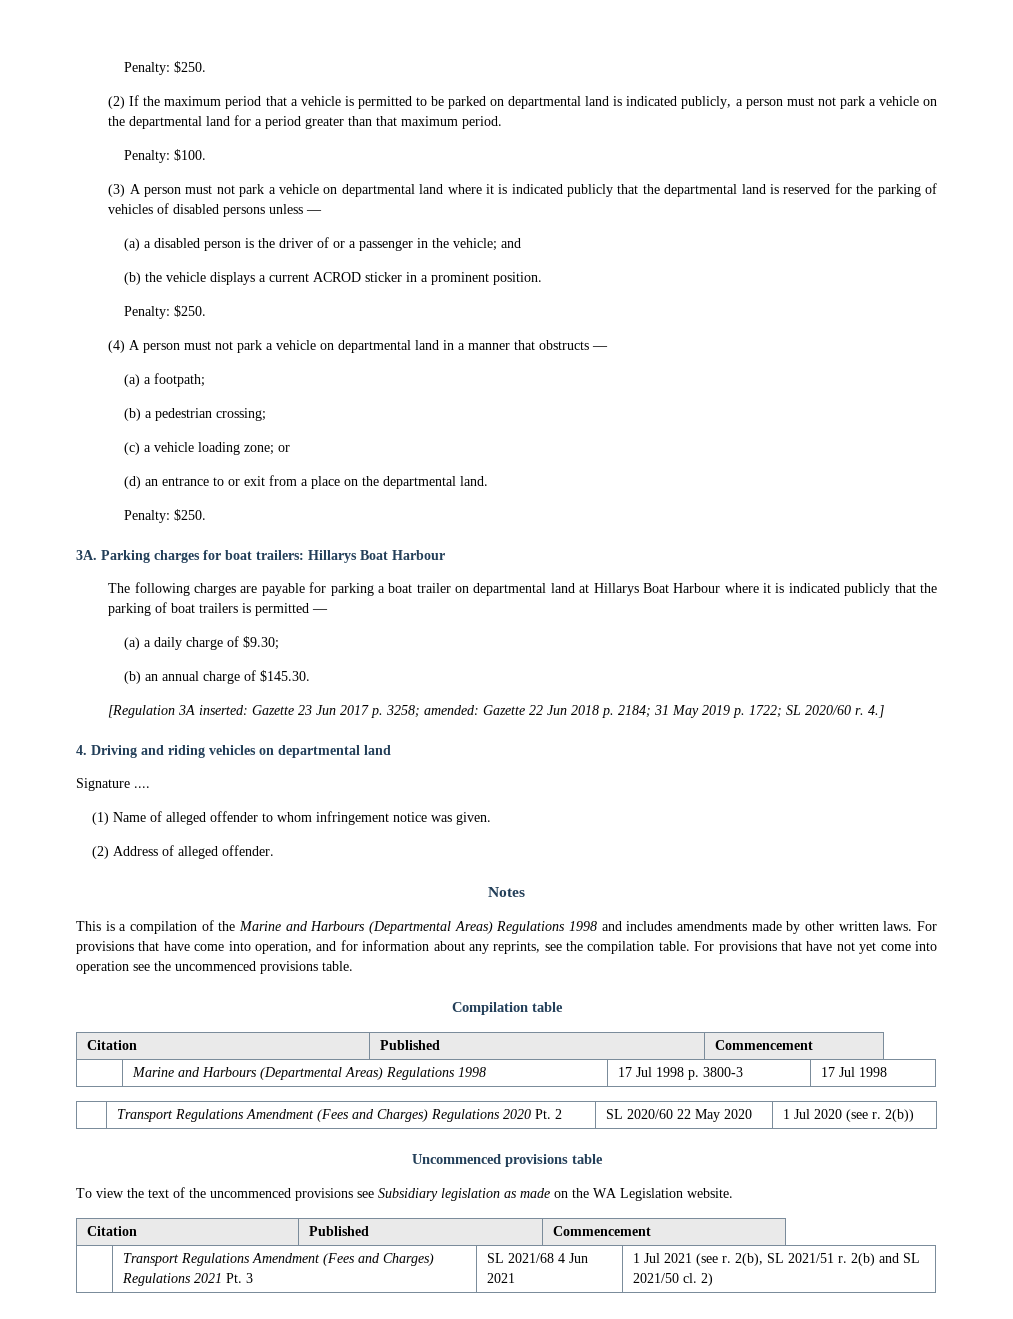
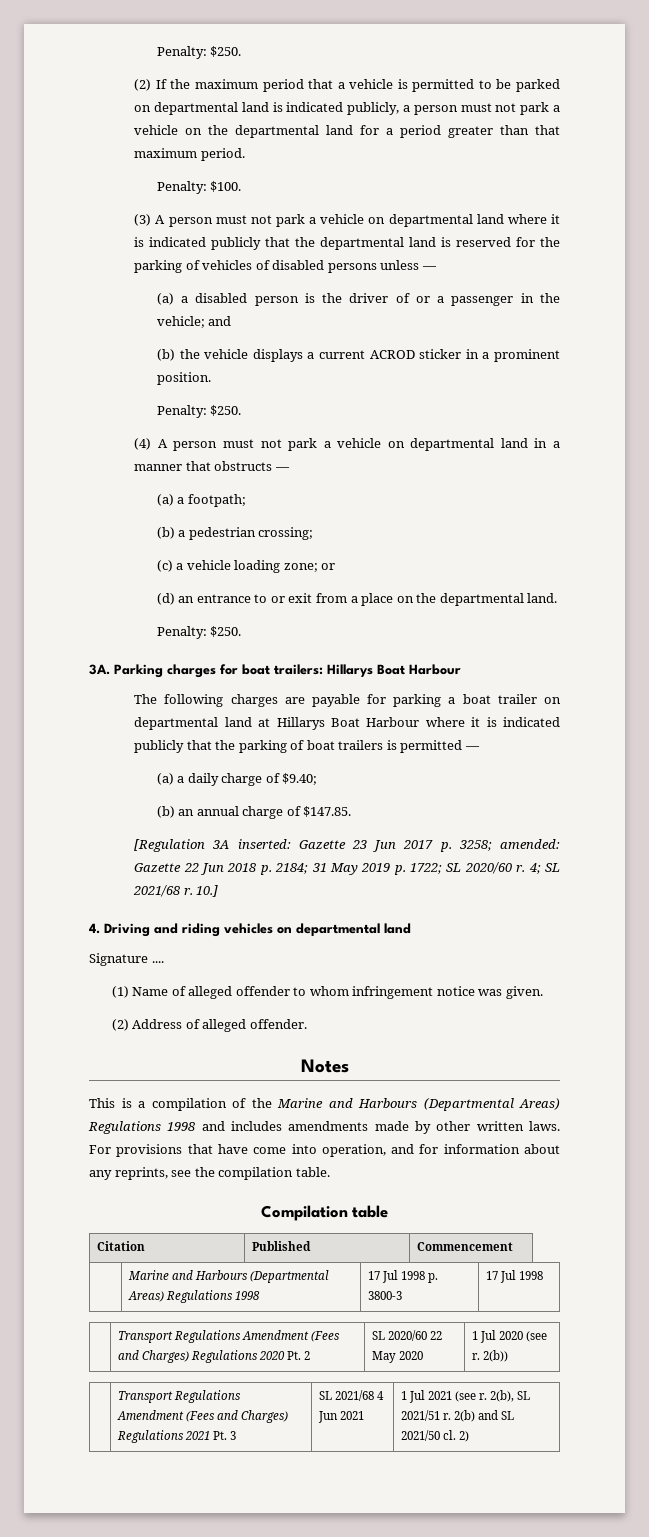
[243,636,280,650] $9.30; -> [282,773,318,785] $9.40;
[260,670,311,682] $145.30. -> [303,806,352,817] $147.85.
[868,705,885,718] 4.] -> [528,863,560,874] [133,885,219,897] 4; SL 2021/68 r. 10.]
[694,941,938,954] [76,961,353,974] For provisions that have not yet come into operation see the uncommenced provisions table. -> (330, 1172) none
[411,1154,603,1167] [76,1187,733,1201] [87,1226,138,1236] [309,1226,370,1236] [553,1226,652,1236] // Uncommenced provisions table // To view the text of the uncommenced provisions see Subsidiary legislation as made on the WA Legislation website. // Citation | Published | Commencement -> (508, 1356) none

